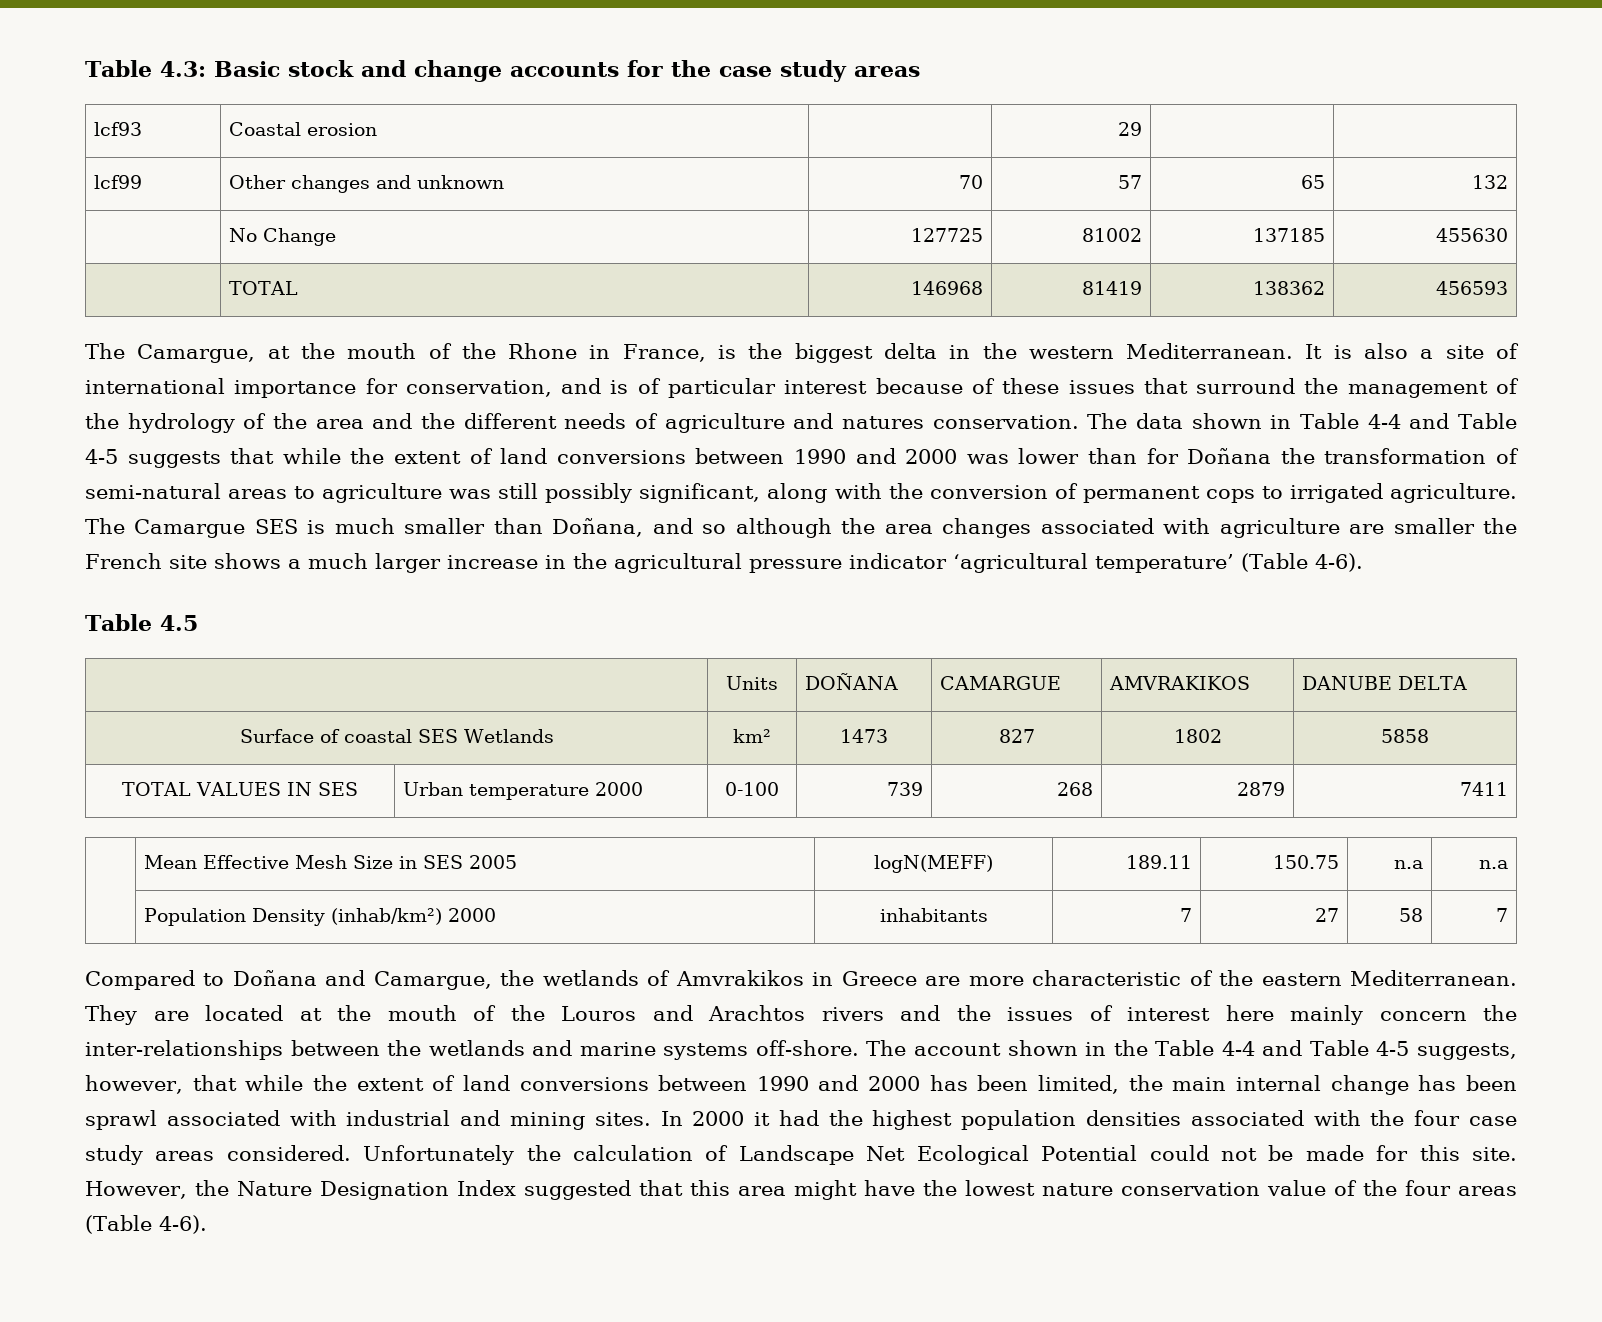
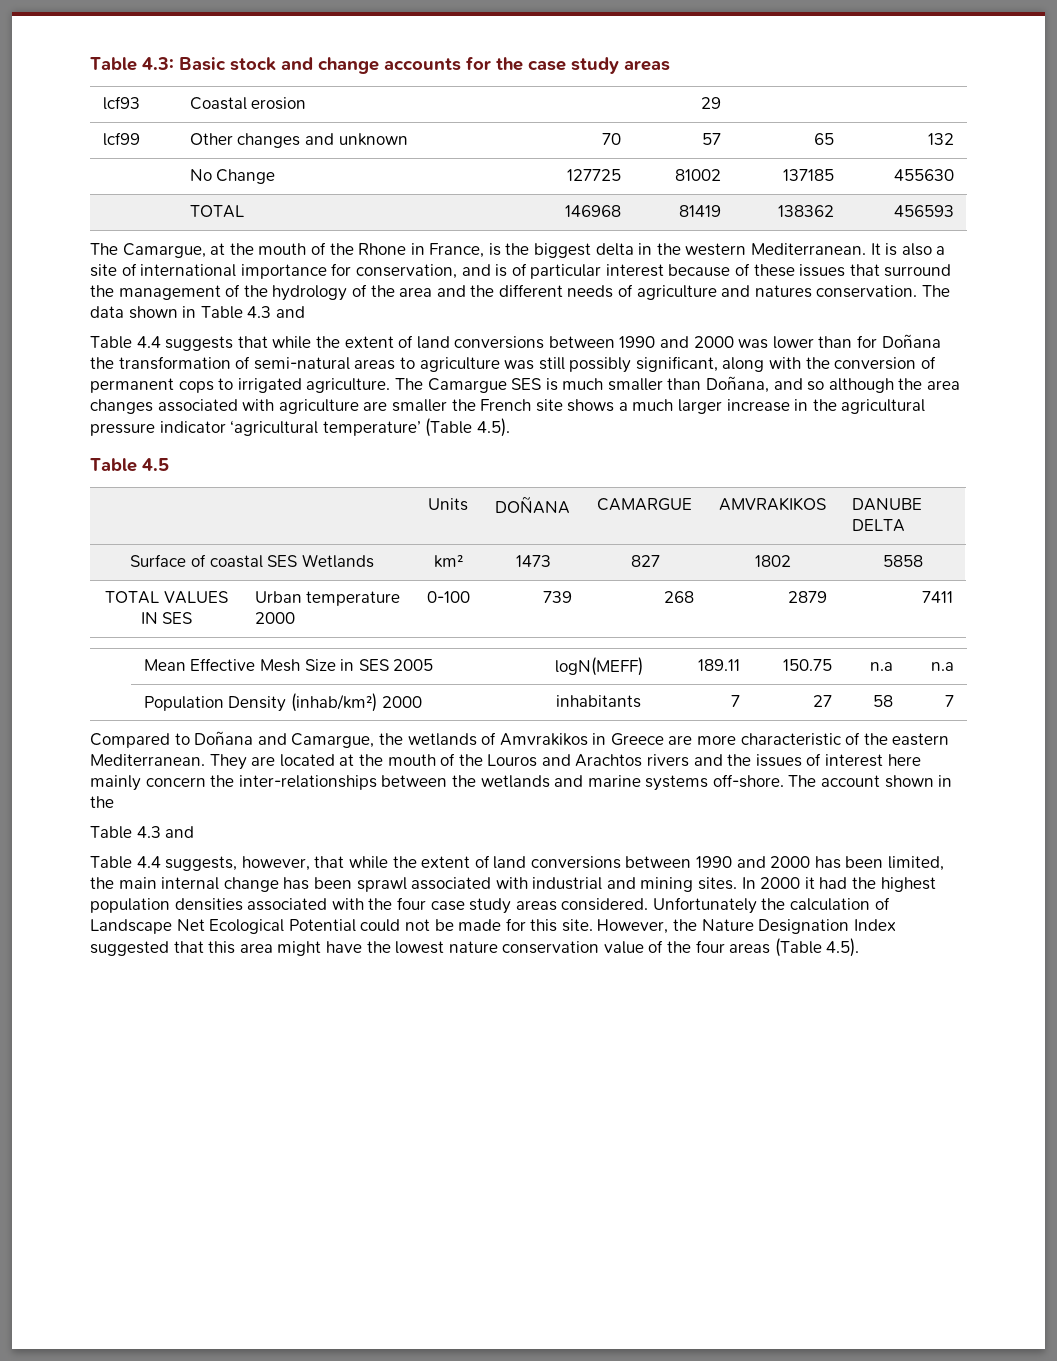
[1367,413,1518,429] [85,449,118,464] 4-4 and Table 4-5 -> [247,306,305,318] [90,336,161,349] 4.3 and // Table 4.4
[1314,553,1363,572] 4-6). -> [476,418,510,437] 4.5).
[1155,1040,1410,1056] Table 4-4 and Table 4-5 -> [90,826,195,839] [90,856,161,869] // Table 4.3 and // Table 4.4
[158,1215,207,1234] 4-6). -> [826,938,860,957] 4.5).

